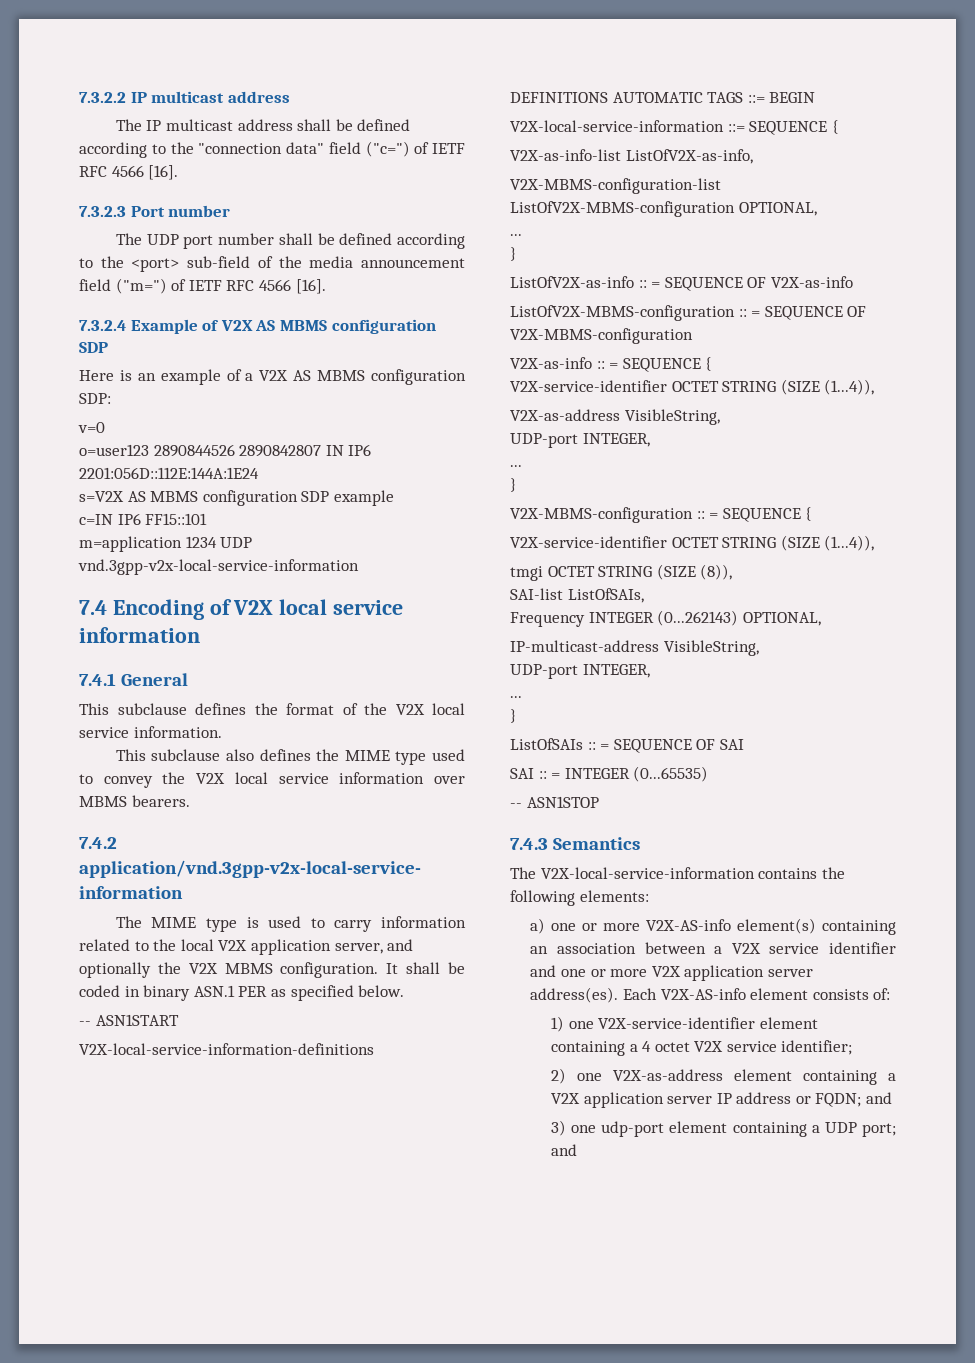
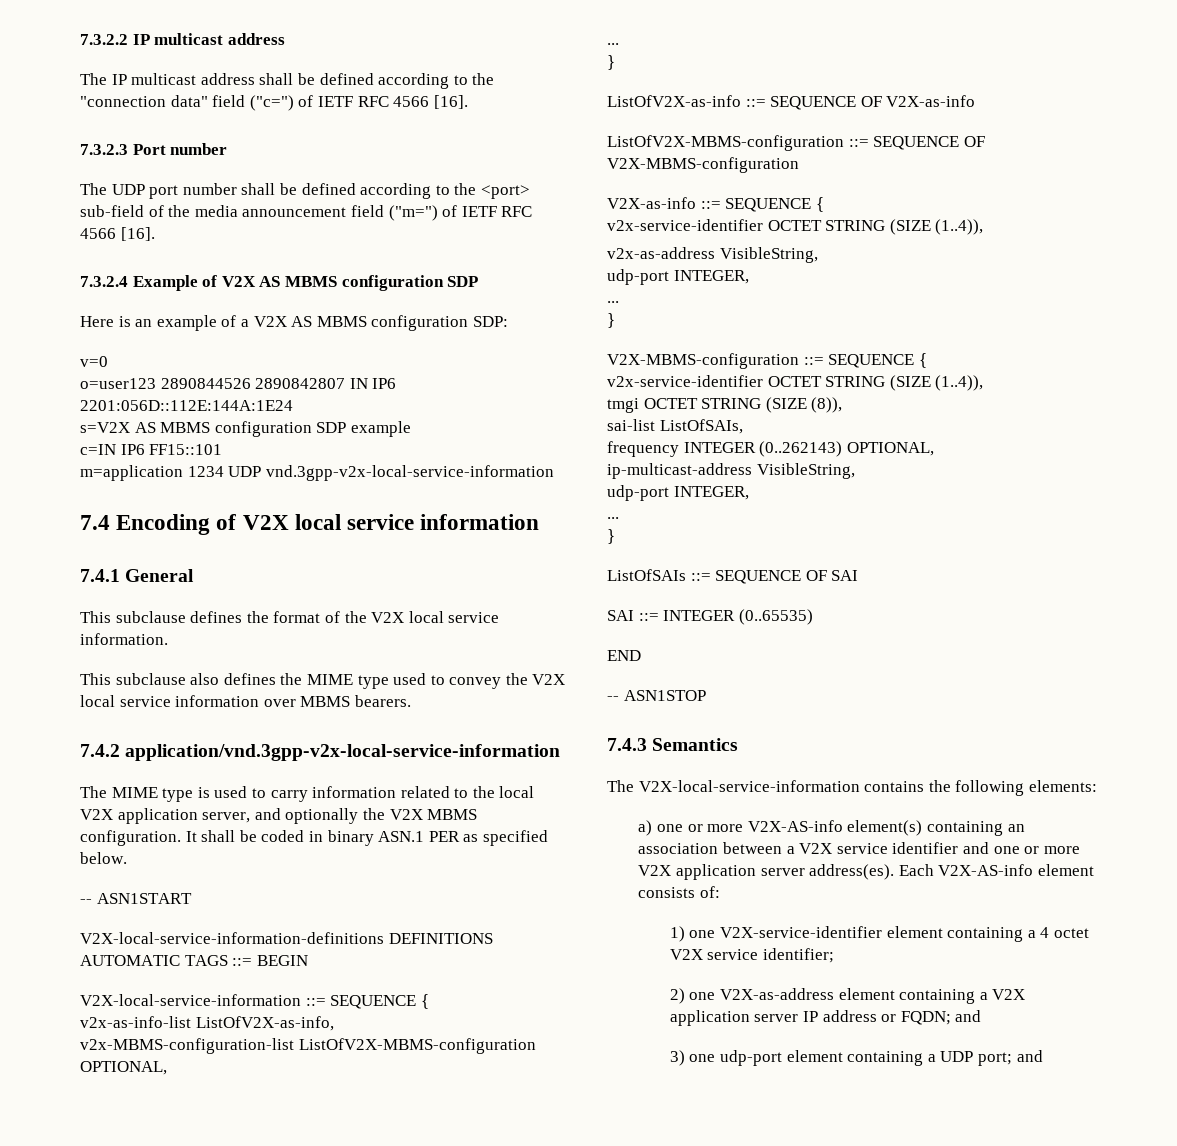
[510,149,621,161] V2X-as-info-list -> [80,1016,191,1028] v2x-as-info-list
[510,178,721,194] V2X-MBMS-configuration-list -> [80,1038,294,1054] v2x-MBMS-configuration-list
[638,280,661,288] :: = -> [745,99,766,107] ::=
[738,309,761,317] :: = -> [848,139,869,147] ::=
[596,357,713,372] [510,379,875,395] [510,409,720,425] [510,433,578,448] :: = SEQUENCE { // V2X-service-identifier OCTET STRING (SIZE (1...4)), // V2X-as-address VisibleString, // UDP-port -> [700,197,824,212] [607,219,984,235] [607,247,818,263] [607,269,669,285] ::= SEQUENCE { // v2x-service-identifier OCTET STRING (SIZE (1..4)), // v2x-as-address VisibleString, // udp-port
[696,507,813,522] [510,535,875,551] :: = SEQUENCE { // V2X-service-identifier OCTET STRING (SIZE (1...4)), -> [803,353,927,368] [607,375,984,391] ::= SEQUENCE { // v2x-service-identifier OCTET STRING (SIZE (1..4)),
[510,588,563,600] SAI-list -> [607,419,655,431] sai-list
[510,610,821,627] [510,640,759,656] [510,664,578,679] Frequency INTEGER (0...262143) OPTIONAL, // IP-multicast-address VisibleString, // UDP-port -> [607,441,934,457] [607,463,855,479] [607,485,669,501] frequency INTEGER (0..262143) OPTIONAL, // ip-multicast-address VisibleString, // udp-port
[587,742,610,750] :: = -> [690,573,711,581] ::=
[538,766,709,782] :: = INTEGER (0...65535) -> [638,609,813,625] [607,650,641,661] ::= INTEGER (0..65535) // END

